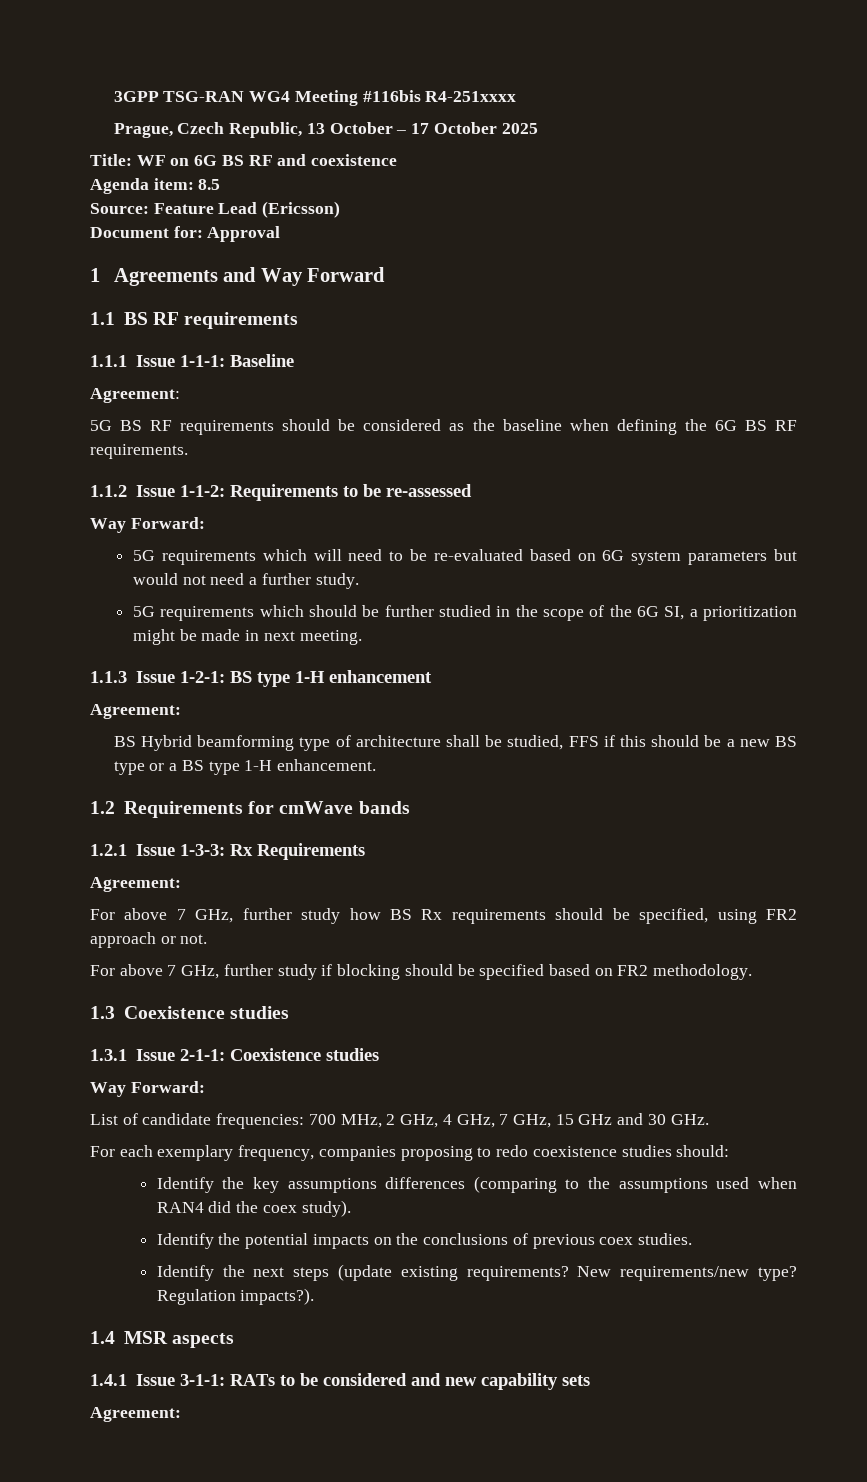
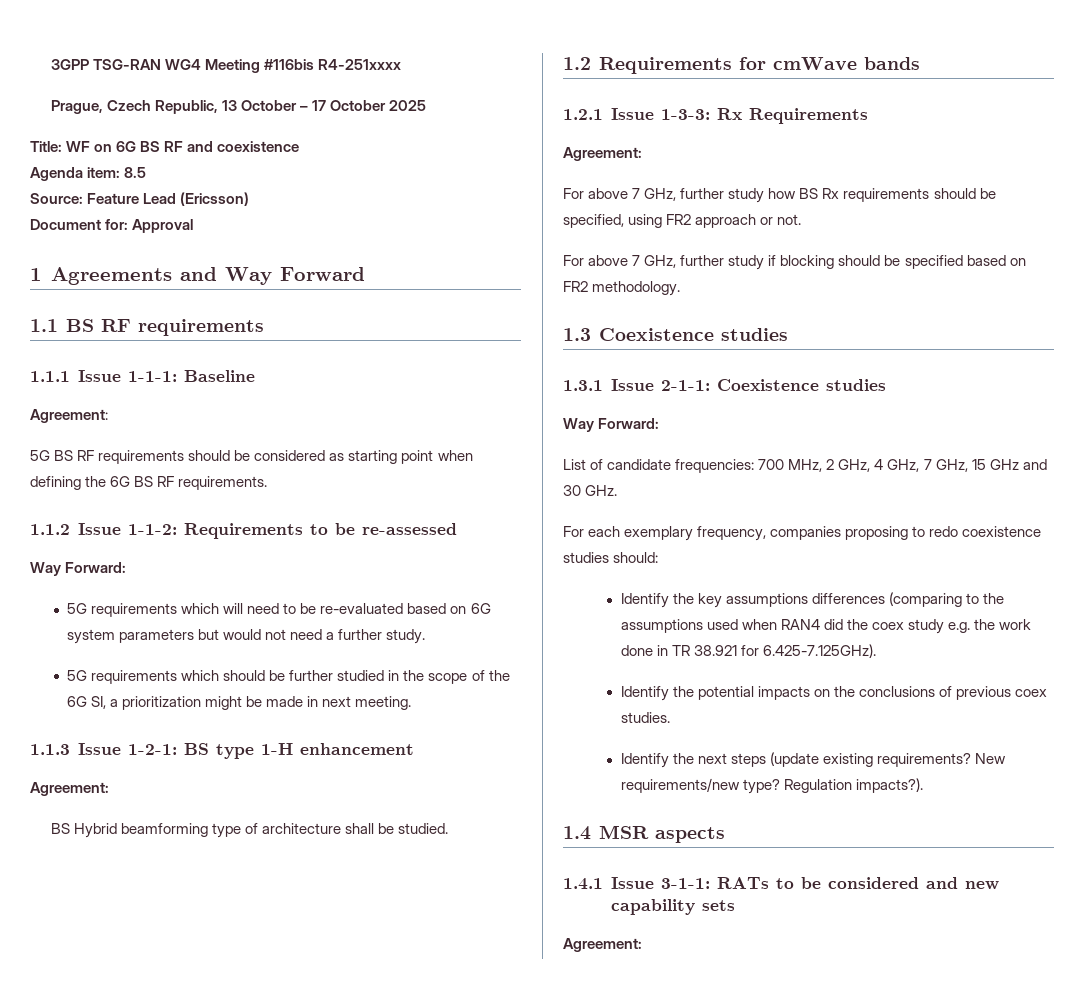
[472,419,562,431] the baseline -> [348,450,434,464] starting point
[507,735,798,750] [113,759,377,775] studied, FFS if this should be a new BS type or a BS type 1-H enhancement. -> [397,823,448,834] studied.
[301,1200,351,1217] study). -> [907,619,1032,634] [620,644,876,658] study e.g. the work done in TR 38.921 for 6.425-7.125GHz).

